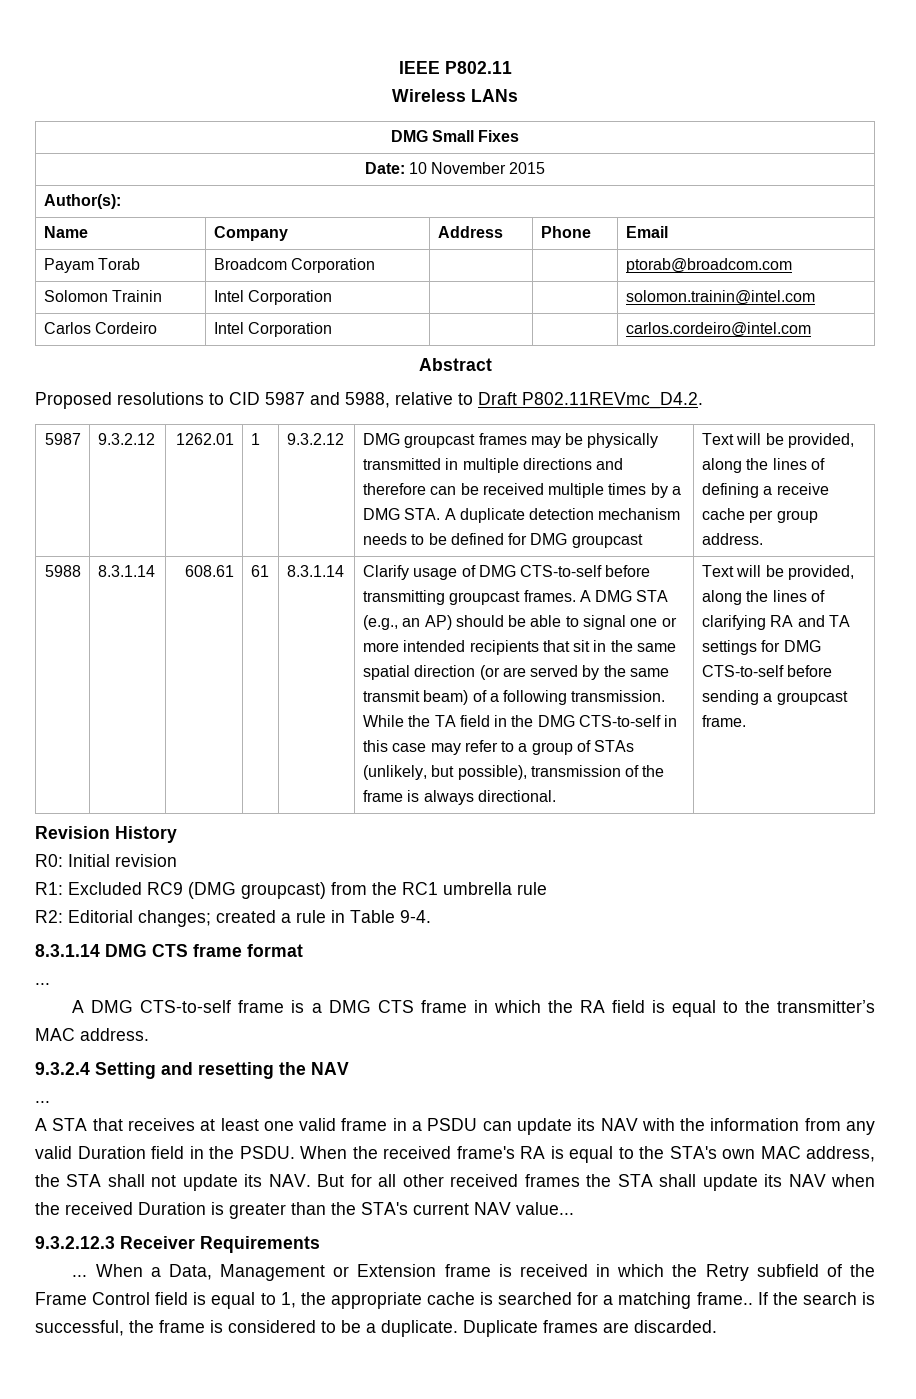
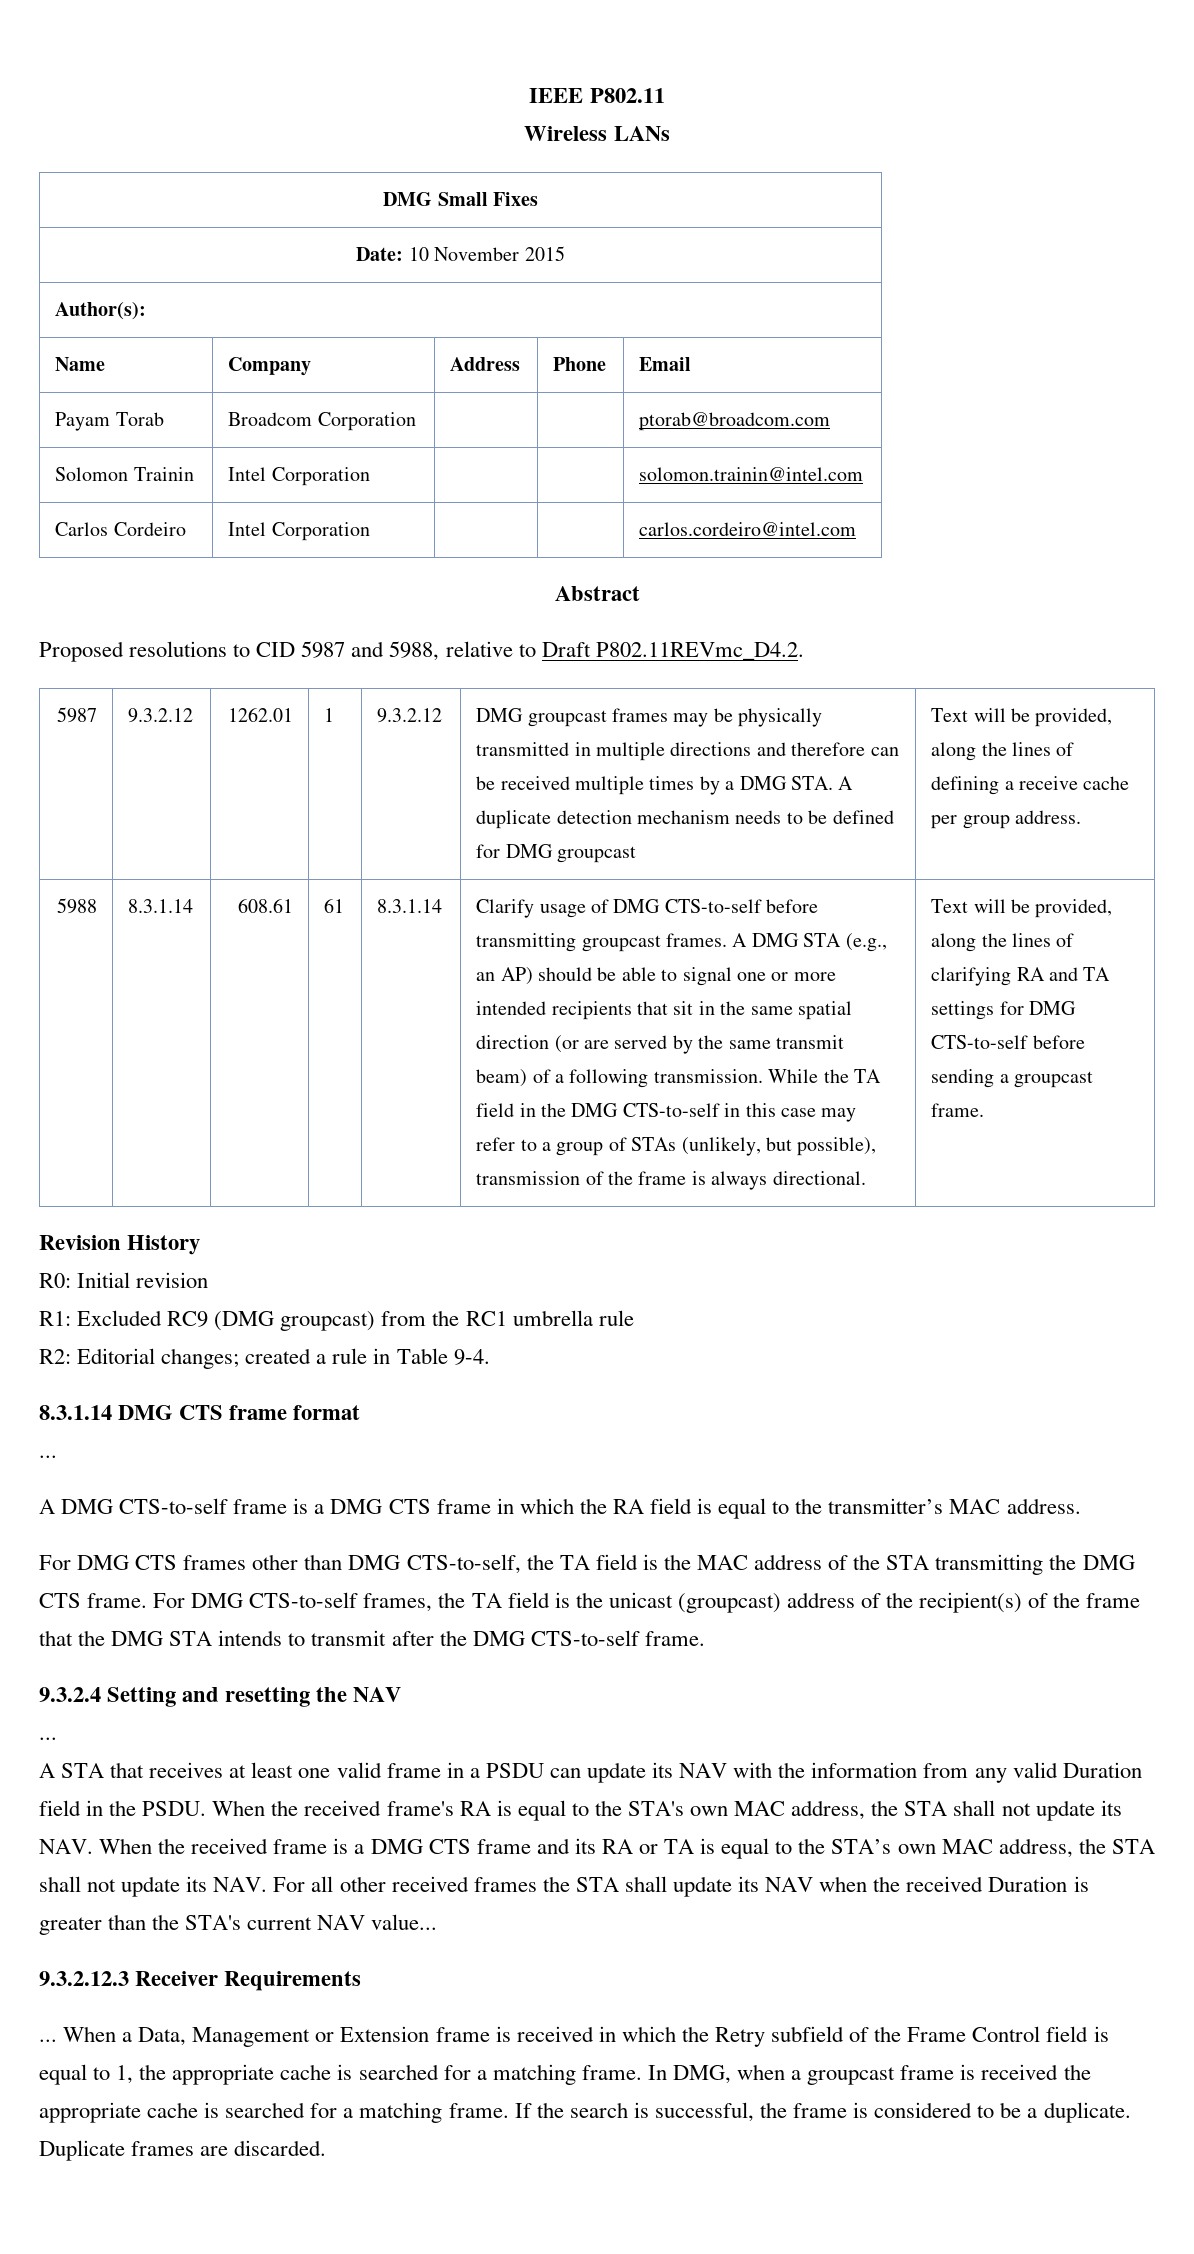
(149, 1034) none -> [39,1554,1135,1575] [39,1592,1141,1613] [39,1630,705,1646] // For DMG CTS frames other than DMG CTS-to-self, the TA field is the MAC address of the STA transmitting the DMG CTS frame. For DMG CTS-to-self frames, the TA field is the unicast (groupcast) address of the recipient(s) of the frame that the DMG STA intends to transmit after the DMG CTS-to-self frame.
[317,1174,372,1187] But for -> [99,1838,1155,1859] [39,1876,306,1897] When the received frame is a DMG CTS frame and its RA or TA is equal to the STA’s own MAC address, the STA shall not update its NAV. For
[696,1292,753,1305] frame.. -> [581,2064,1091,2085] [39,2102,509,2123] frame. In DMG, when a groupcast frame is received the appropriate cache is searched for a matching frame.

